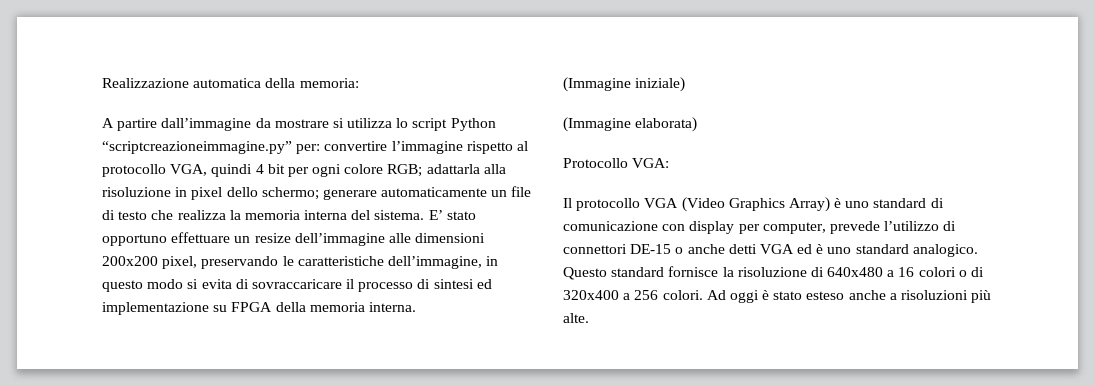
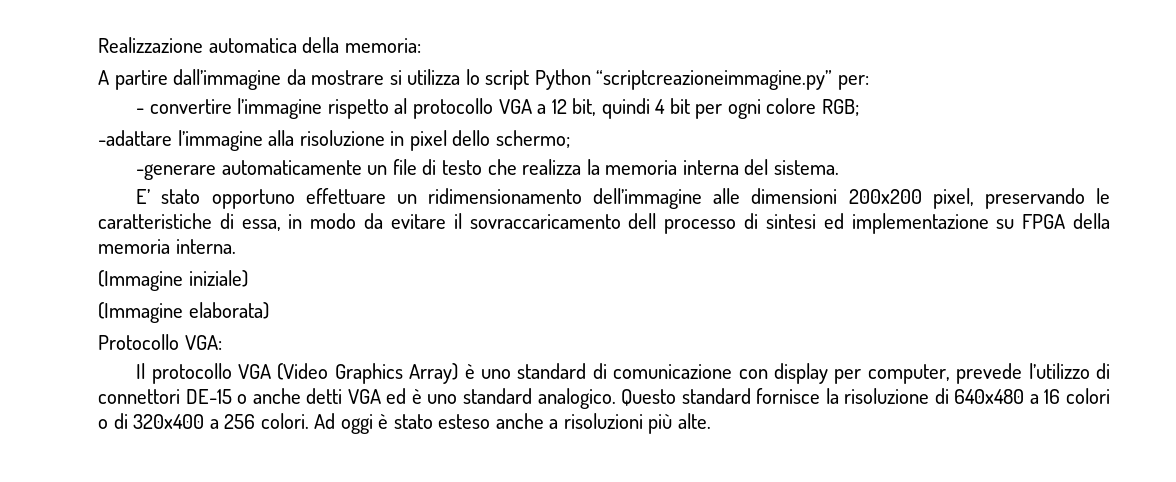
(321, 149) none -> [136,108,145,114] // -
[170,164,208,176] VGA, -> [498,98,597,116] VGA a 12 bit,
[426,164,480,174] adattarla -> [98,130,263,151] // -adattare l’immagine
[322,189,377,200] generare -> [136,164,217,180] // -generare
(425, 215) none -> (839, 167) //
[254,233,291,243] resize -> [427,188,582,204] ridimensionamento
[387,256,499,269] [102,279,355,292] dell’immagine, in questo modo si evita di sovraccaricare il -> [219,213,657,231] di essa, in modo da evitare il sovraccaricamento dell

